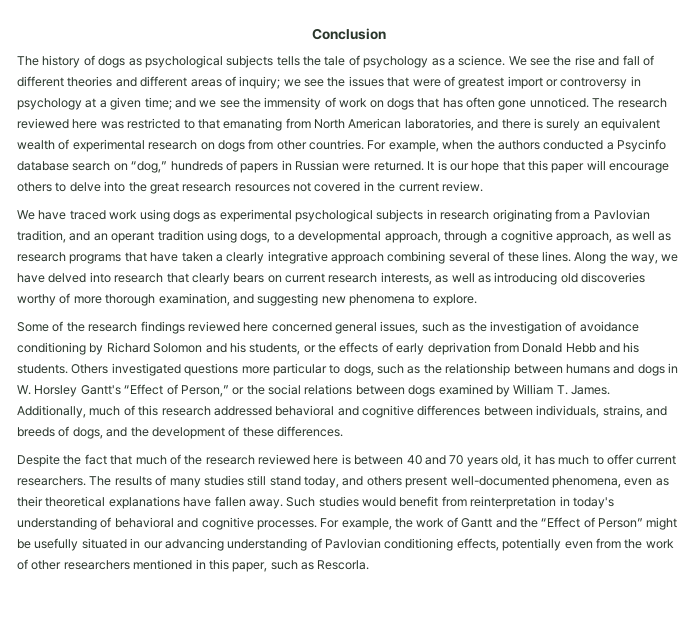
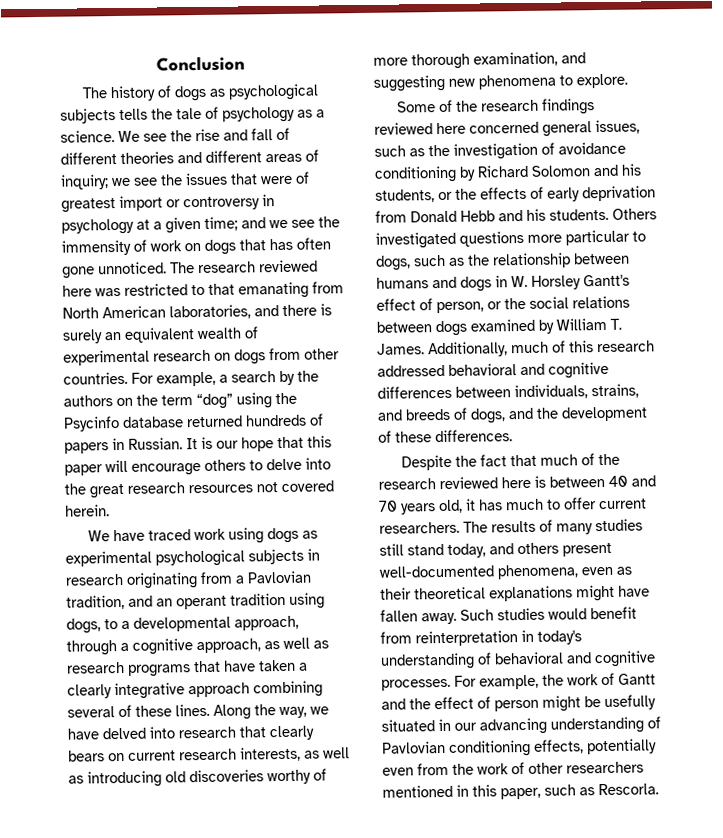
[442,139,666,152] [17,161,168,173] when the authors conducted a Psycinfo database search on “dog,” -> [219,370,319,386] [63,392,297,410] [63,415,243,432] a search by the authors on the term “dog” using the Psycinfo database returned
[295,160,424,171] Russian were returned. -> [128,437,183,450] Russian.
[363,181,483,192] in the current review. -> [65,504,110,517] herein.
[124,384,229,397] “Effect of Person,” -> [376,298,484,314] effect of person,
(180, 502) none -> [576,584,615,602] might
[541,517,643,528] “Effect of Person” -> [434,696,539,712] effect of person

